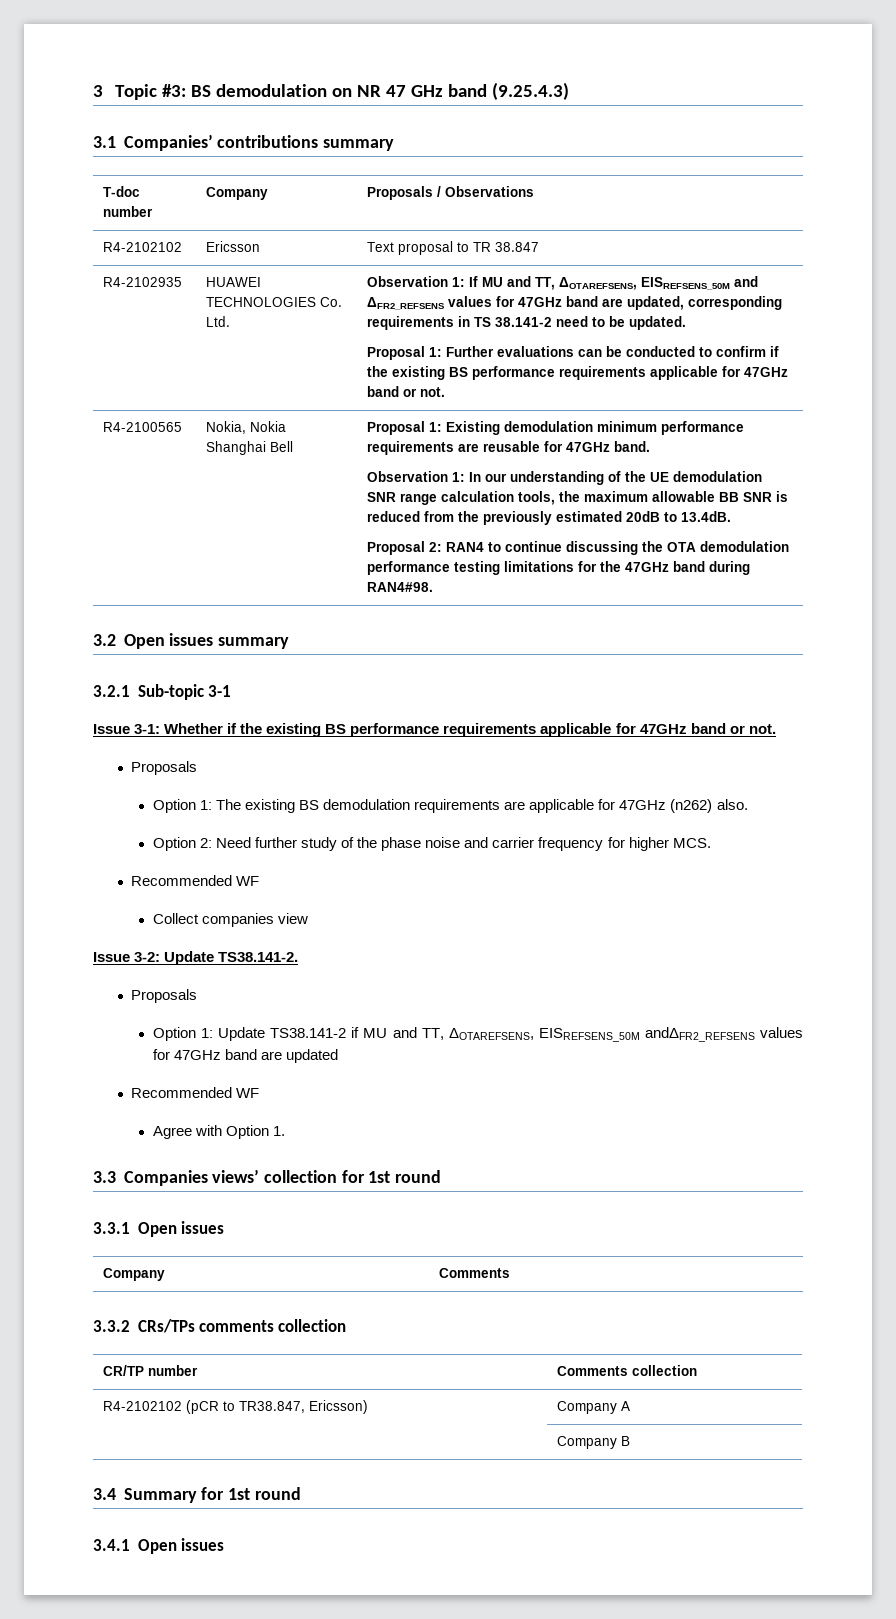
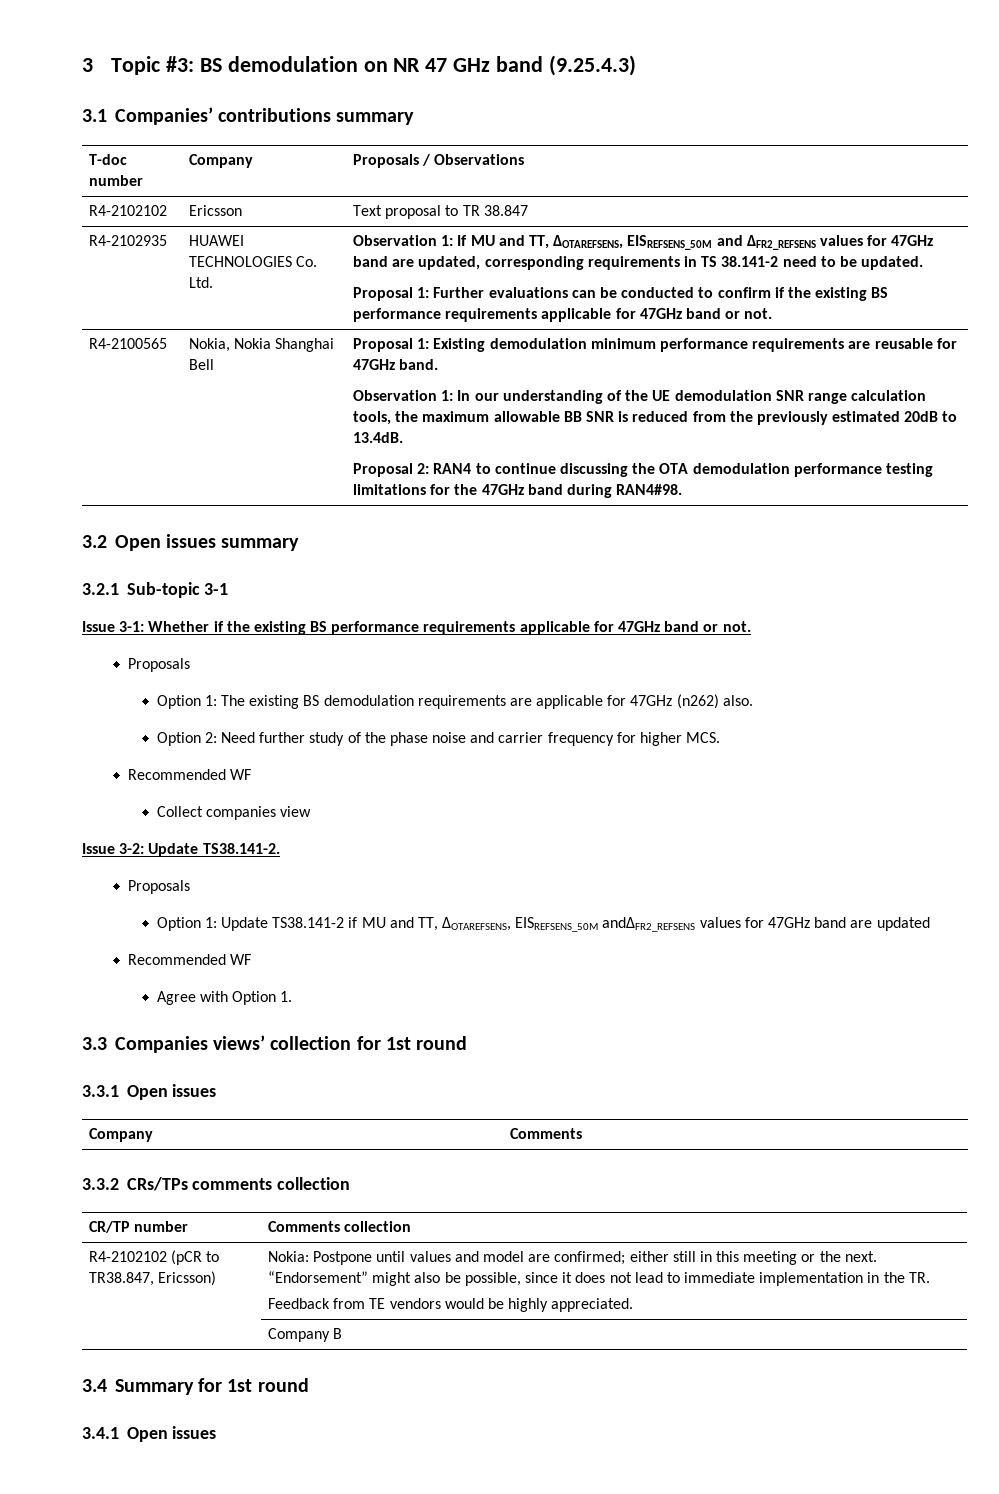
[557,1401,631,1414] Company A -> [268,1251,877,1265] [268,1271,930,1286] [268,1298,634,1312] Nokia: Postpone until values and model are confirmed; either still in this meeting or the next. “Endorsement” might also be possible, since it does not lead to immediate implementation in the TR. // Feedback from TE vendors would be highly appreciated.

